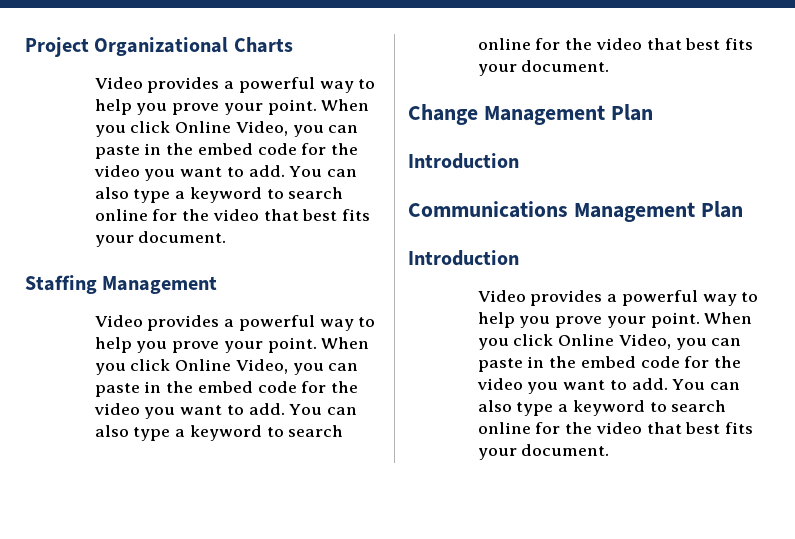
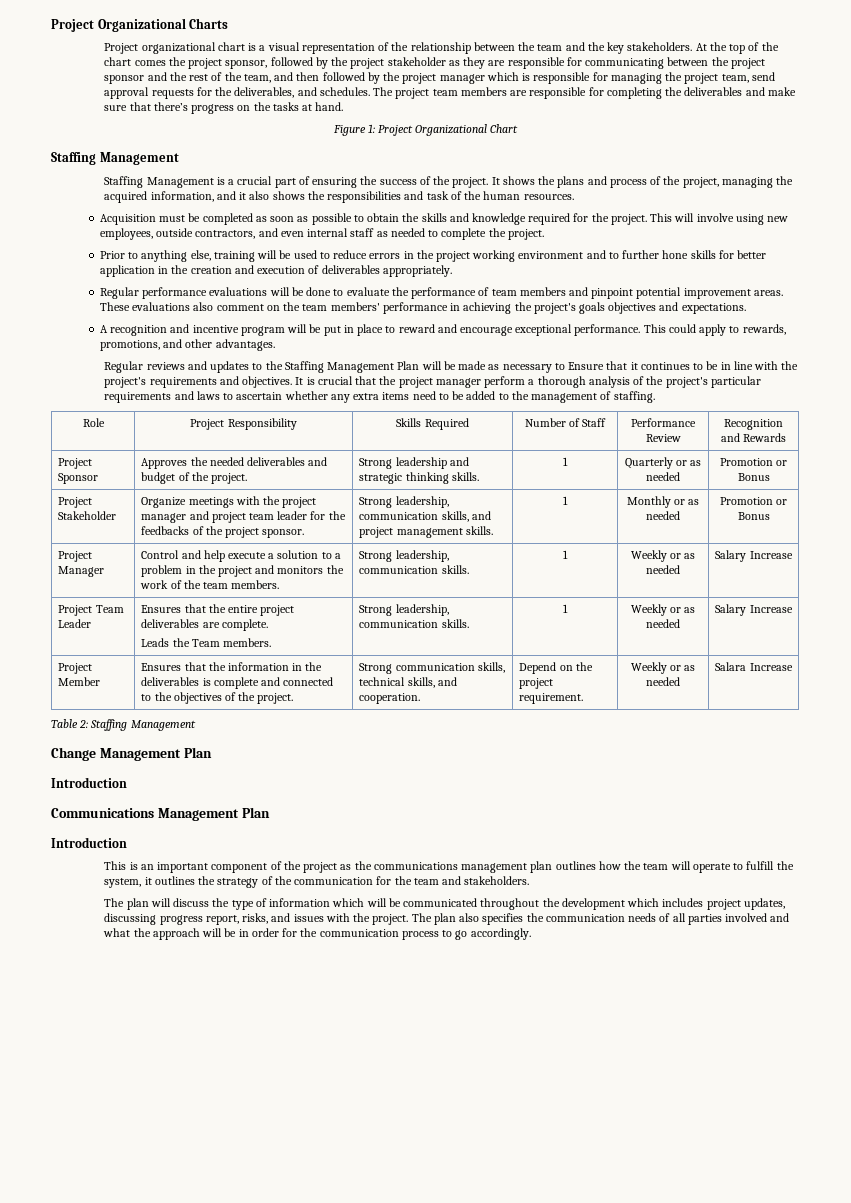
[94,77,376,93] [94,99,370,115] [94,121,359,137] [94,143,359,159] [93,165,358,181] [94,187,344,203] [94,209,371,221] [94,231,227,247] [25,275,218,294] [94,315,376,331] [94,337,370,353] [94,359,359,375] [94,381,359,397] [93,403,358,419] [94,425,344,441] [477,38,754,50] [477,60,610,76] Video provides a powerful way to help you prove your point. When you click Online Video, you can paste in the embed code for the video you want to add. You can also type a keyword to search online for the video that best fits your document. // Staffing Management // Video provides a powerful way to help you prove your point. When you click Online Video, you can paste in the embed code for the video you want to add. You can also type a keyword to search online for the video that best fits your document. -> [104,42,779,54] [104,57,765,69] [104,72,775,84] [104,87,796,99] [104,102,344,114] [332,124,519,136] [51,152,179,165] [104,176,794,188] [104,191,574,203] [99,213,789,225] [99,228,544,240] [99,250,767,262] [99,265,452,277] [99,287,783,299] [99,302,746,314] [99,324,786,336] [99,339,275,351] [104,361,799,373] [104,376,761,388] [104,391,655,403] [82,418,105,427] [190,418,297,430] [396,418,469,430] [524,418,607,427] [631,418,696,427] [645,434,681,442] [724,419,783,430] [720,433,787,442] [58,458,93,469] [58,473,99,484] [141,457,328,469] [141,472,248,484] [359,457,469,469] [359,472,479,484] [563,457,568,466] [624,457,702,469] [646,472,680,481] [719,458,788,466] [737,473,770,481] [58,497,93,508] [58,511,117,520] [141,496,317,508] [141,511,346,523] [141,526,305,538] [359,496,449,508] [359,511,491,522] [359,526,493,538] [563,496,568,505] [626,496,700,508] [646,511,680,520] [719,497,788,505] [737,512,770,520] [58,551,93,562] [58,566,105,577] [141,550,341,562] [141,565,344,577] [140,580,280,589] [359,550,449,562] [359,565,469,574] [563,550,568,559] [630,550,696,562] [646,565,680,574] [715,550,793,562] [58,605,124,616] [58,619,92,628] [141,604,295,616] [141,619,268,631] [141,638,272,647] [359,604,449,616] [359,619,469,628] [563,604,568,613] [630,604,696,616] [646,619,680,628] [715,604,793,616] [58,663,93,674] [58,677,101,686] [141,662,323,671] [141,677,334,689] [141,692,294,704] [359,662,505,674] [359,677,457,688] [359,693,421,704] [519,662,593,674] [519,678,554,689] [519,693,584,704] [630,662,696,674] [646,677,680,686] [715,662,793,671] [51,719,196,731] Project organizational chart is a visual representation of the relationship between the team and the key stakeholders. At the top of the chart comes the project sponsor, followed by the project stakeholder as they are responsible for communicating between the project sponsor and the rest of the team, and then followed by the project manager which is responsible for managing the project team, send approval requests for the deliverables, and schedules. The project team members are responsible for completing the deliverables and make sure that there’s progress on the tasks at hand. // Figure 1: Project Organizational Chart // Staffing Management // Staffing Management is a crucial part of ensuring the success of the project. It shows the plans and process of the project, managing the acquired information, and it also shows the responsibilities and task of the human resources. // Acquisition must be completed as soon as possible to obtain the skills and knowledge required for the project. This will involve using new employees, outside contractors, and even internal staff as needed to complete the project. // Prior to anything else, training will be used to reduce errors in the project working environment and to further hone skills for better application in the creation and execution of deliverables appropriately. // Regular performance evaluations will be done to evaluate the performance of team members and pinpoint potential improvement areas. These evaluations also comment on the team members' performance in achieving the project's goals objectives and expectations. // A recognition and incentive program will be put in place to reward and encourage exceptional performance. This could apply to rewards, promotions, and other advantages. // Regular reviews and updates to the Staffing Management Plan will be made as necessary to Ensure that it continues to be in line with the project's requirements and objectives. It is crucial that the project manager perform a thorough analysis of the project's particular requirements and laws to ascertain whether any extra items need to be added to the management of staffing. // Role | Project Responsibility | Skills Required | Number of Staff | Performance Review | Recognition and Rewards // Project Sponsor | Approves the needed deliverables and budget of the project. | Strong leadership and strategic thinking skills. | 1 | Quarterly or as needed | Promotion or Bonus // Project Stakeholder | Organize meetings with the project manager and project team leader for the feedbacks of the project sponsor. | Strong leadership, communication skills, and project management skills. | 1 | Monthly or as needed | Promotion or Bonus // Project Manager | Control and help execute a solution to a problem in the project and monitors the work of the team members. | Strong leadership, communication skills. | 1 | Weekly or as needed | Salary Increase // Project Team Leader | Ensures that the entire project deliverables are complete. // Leads the Team members. | Strong leadership, communication skills. | 1 | Weekly or as needed | Salary Increase // Project Member | Ensures that the information in the deliverables is complete and connected to the objectives of the project. | Strong communication skills, technical skills, and cooperation. | Depend on the project requirement. | Weekly or as needed | Salara Increase // Table 2: Staffing Management
[477,290,759,306] [477,312,753,328] [477,334,742,350] [477,356,742,372] [476,378,741,394] [477,400,727,416] [477,422,754,434] [477,444,610,460] Video provides a powerful way to help you prove your point. When you click Online Video, you can paste in the embed code for the video you want to add. You can also type a keyword to search online for the video that best fits your document. -> [104,861,794,873] [104,876,530,888] [104,898,785,910] [104,913,790,925] [103,928,531,940] This is an important component of the project as the communications management plan outlines how the team will operate to fulfill the system, it outlines the strategy of the communication for the team and stakeholders. // The plan will discuss the type of information which will be communicated throughout the development which includes project updates, discussing progress report, risks, and issues with the project. The plan also specifies the communication needs of all parties involved and what the approach will be in order for the communication process to go accordingly.

